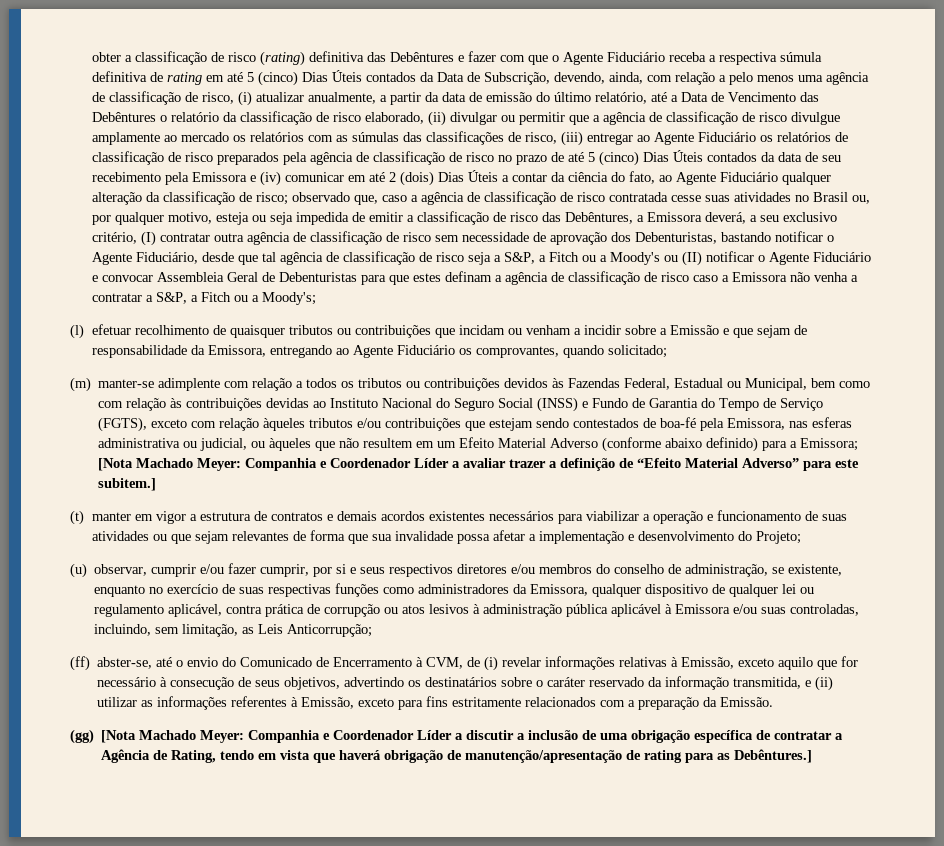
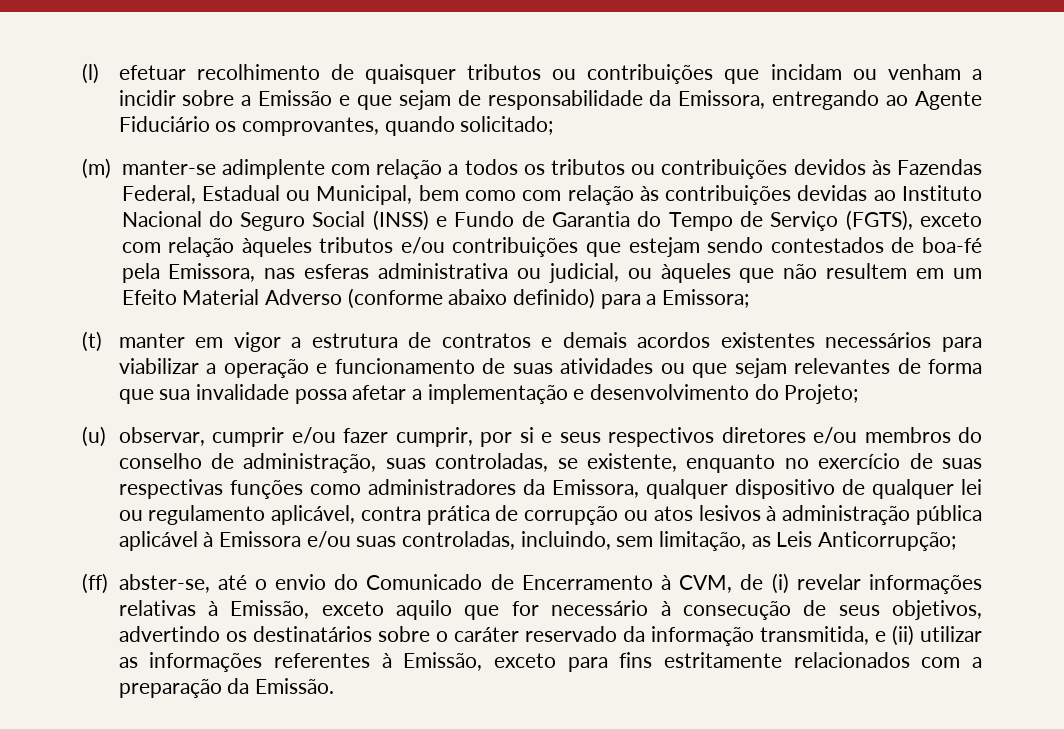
[92,51,823,66] [92,70,870,86] [92,91,820,106] [92,111,841,126] [92,131,849,146] [92,150,842,166] [92,170,832,186] [92,191,871,205] [92,211,838,225] [92,231,835,246] [92,251,872,266] [92,271,859,285] [92,292,317,305] obter a classificação de risco (rating) definitiva das Debêntures e fazer com que o Agente Fiduciário receba a respectiva súmula definitiva de rating em até 5 (cinco) Dias Úteis contados da Data de Subscrição, devendo, ainda, com relação a pelo menos uma agência de classificação de risco, (i) atualizar anualmente, a partir da data de emissão do último relatório, até a Data de Vencimento das Debêntures o relatório da classificação de risco elaborado, (ii) divulgar ou permitir que a agência de classificação de risco divulgue amplamente ao mercado os relatórios com as súmulas das classificações de risco, (iii) entregar ao Agente Fiduciário os relatórios de classificação de risco preparados pela agência de classificação de risco no prazo de até 5 (cinco) Dias Úteis contados da data de seu recebimento pela Emissora e (iv) comunicar em até 2 (dois) Dias Úteis a contar da ciência do fato, ao Agente Fiduciário qualquer alteração da classificação de risco; observado que, caso a agência de classificação de risco contratada cesse suas atividades no Brasil ou, por qualquer motivo, esteja ou seja impedida de emitir a classificação de risco das Debêntures, a Emissora deverá, a seu exclusivo critério, (I) contratar outra agência de classificação de risco sem necessidade de aprovação dos Debenturistas, bastando notificar o Agente Fiduciário, desde que tal agência de classificação de risco seja a S&P, a Fitch ou a Moody's ou (II) notificar o Agente Fiduciário e convocar Assembleia Geral de Debenturistas para que estes definam a agência de classificação de risco caso a Emissora não venha a contratar a S&P, a Fitch ou a Moody's; // -> (82, 73) none
[98,458,860,471] [98,478,157,491] [Nota Machado Meyer: Companhia e Coordenador Líder a avaliar trazer a definição de “Efeito Material Adverso” para este subitem.] -> (749, 298) none
(769, 570) none -> [385,453,549,472] suas controladas,
[70,729,844,744] [101,749,813,763] // (gg) [Nota Machado Meyer: Companhia e Coordenador Líder a discutir a inclusão de uma obrigação específica de contratar a Agência de Rating, tendo em vista que haverá obrigação de manutenção/apresentação de rating para as Debêntures.] -> (334, 686) none

